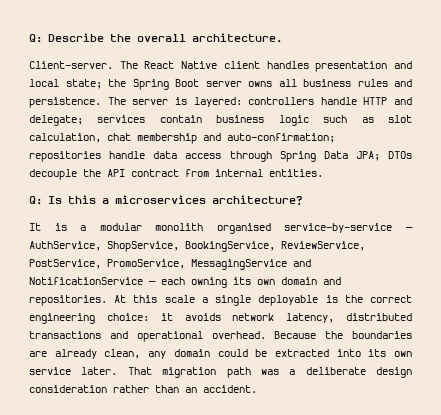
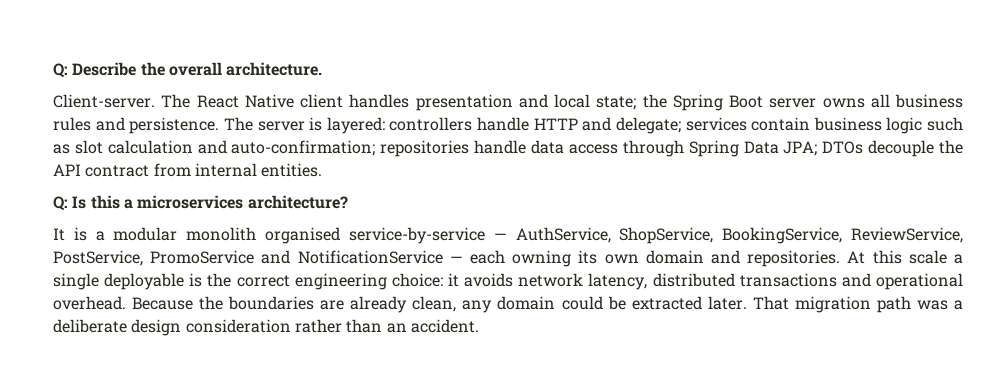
[29,133,197,144] calculation, chat membership -> [107,140,193,154] calculation
[107,259,287,270] PromoService, MessagingService -> [150,250,255,264] PromoService
[336,349,412,357] [29,367,71,375] into its own service -> (702, 303) none

